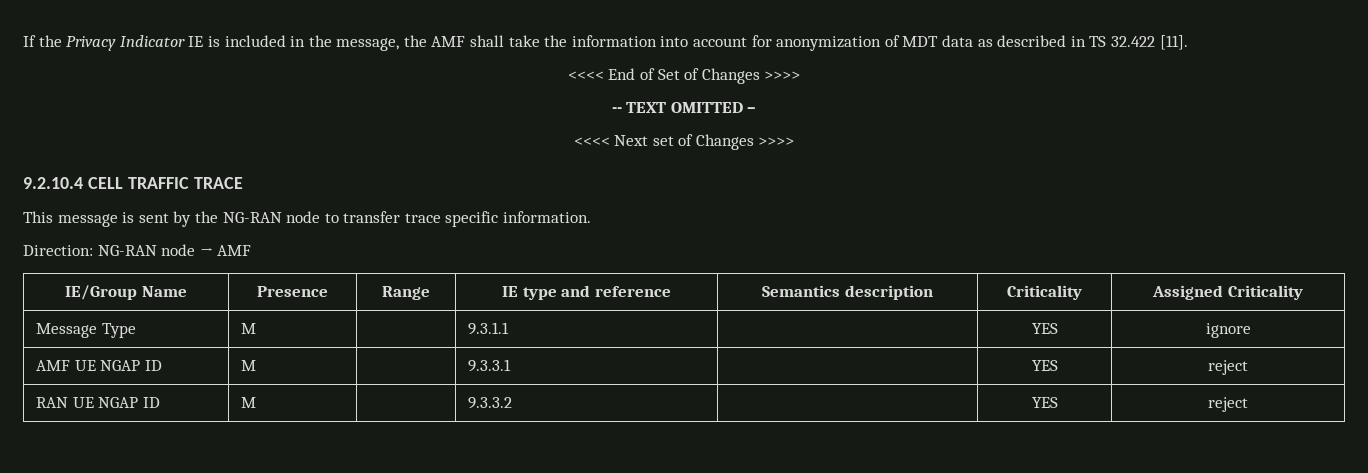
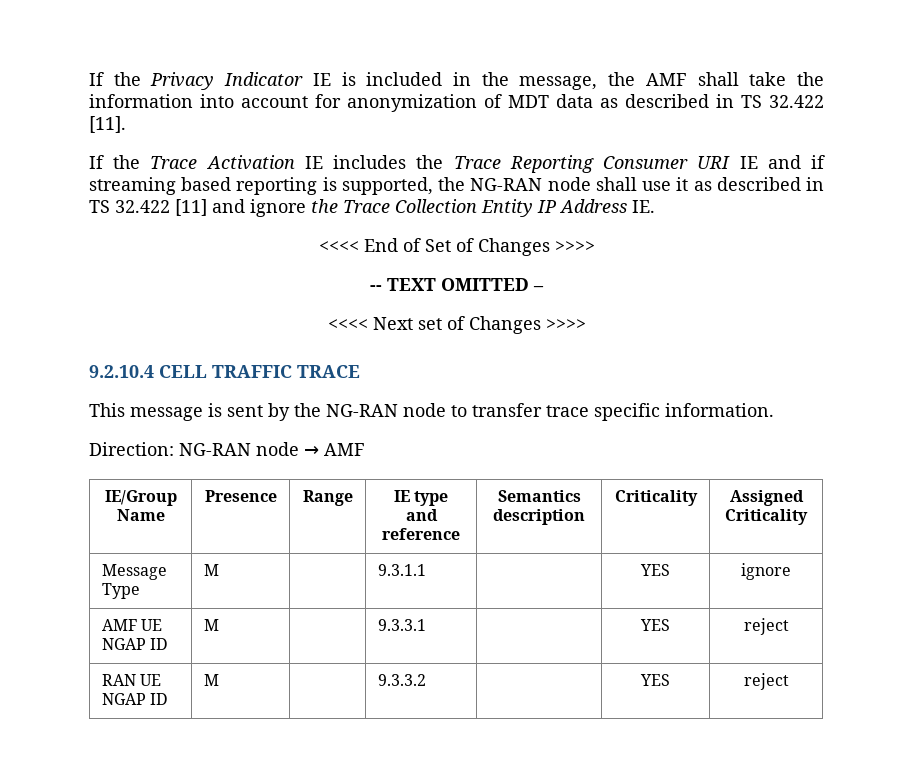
(1188, 42) none -> [89,155,826,173] [89,177,825,195] [89,199,655,217] // If the Trace Activation IE includes the Trace Reporting Consumer URI IE and if streaming based reporting is supported, the NG-RAN node shall use it as described in TS 32.422 [11] and ignore the Trace Collection Entity IP Address IE.

